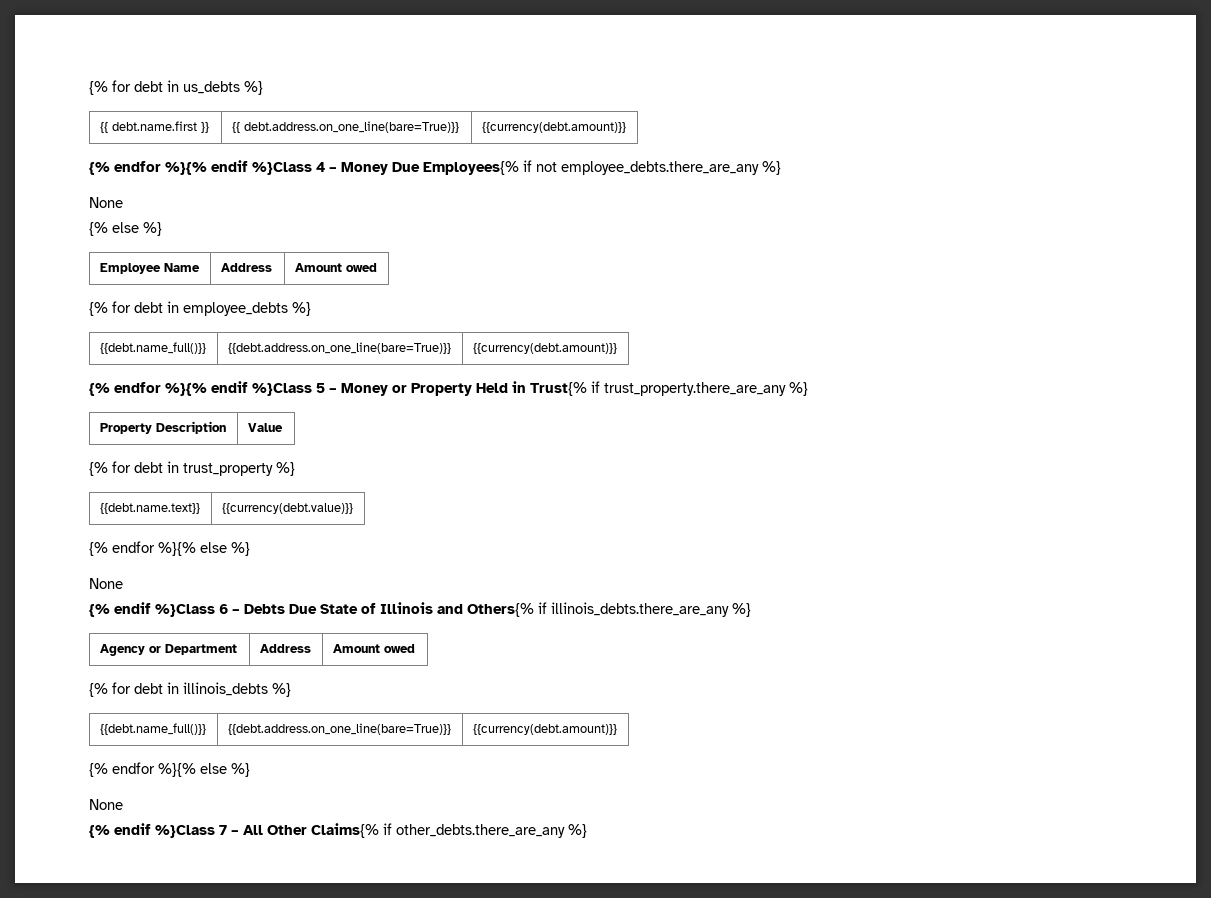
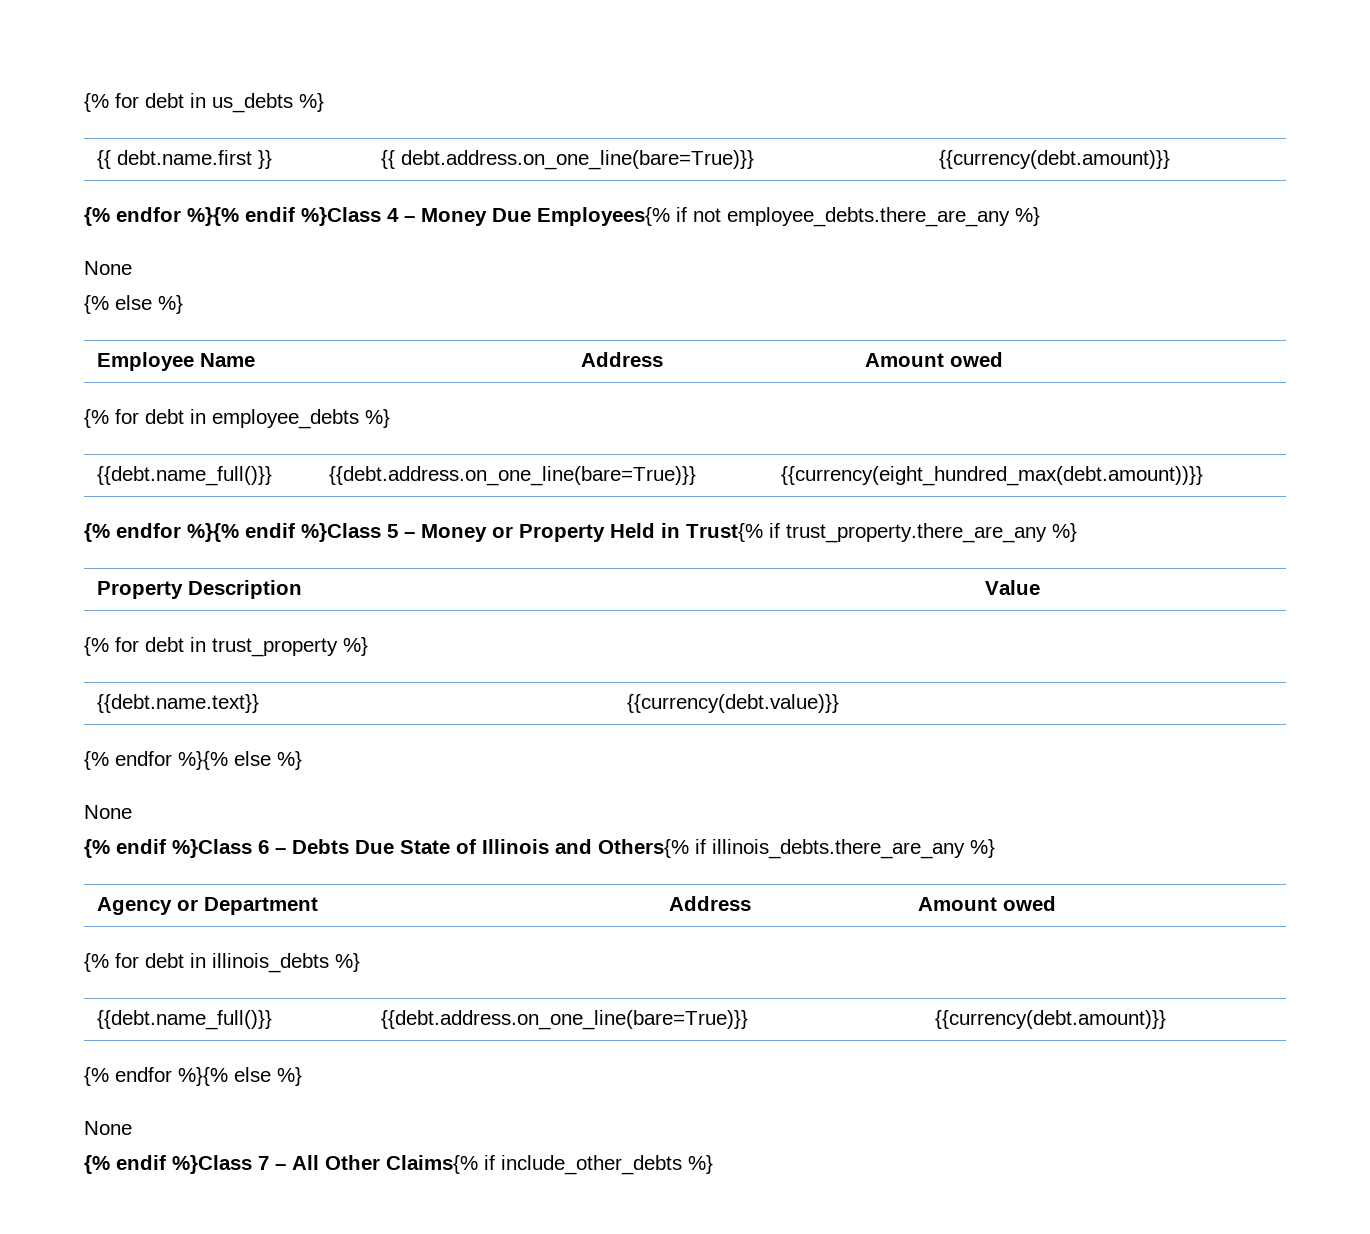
[472,343,617,354] {{currency(debt.amount)}} -> [780,466,1203,486] {{currency(eight_hundred_max(debt.amount))}}
[396,824,565,838] other_debts.there_are_any -> [501,1155,682,1175] include_other_debts

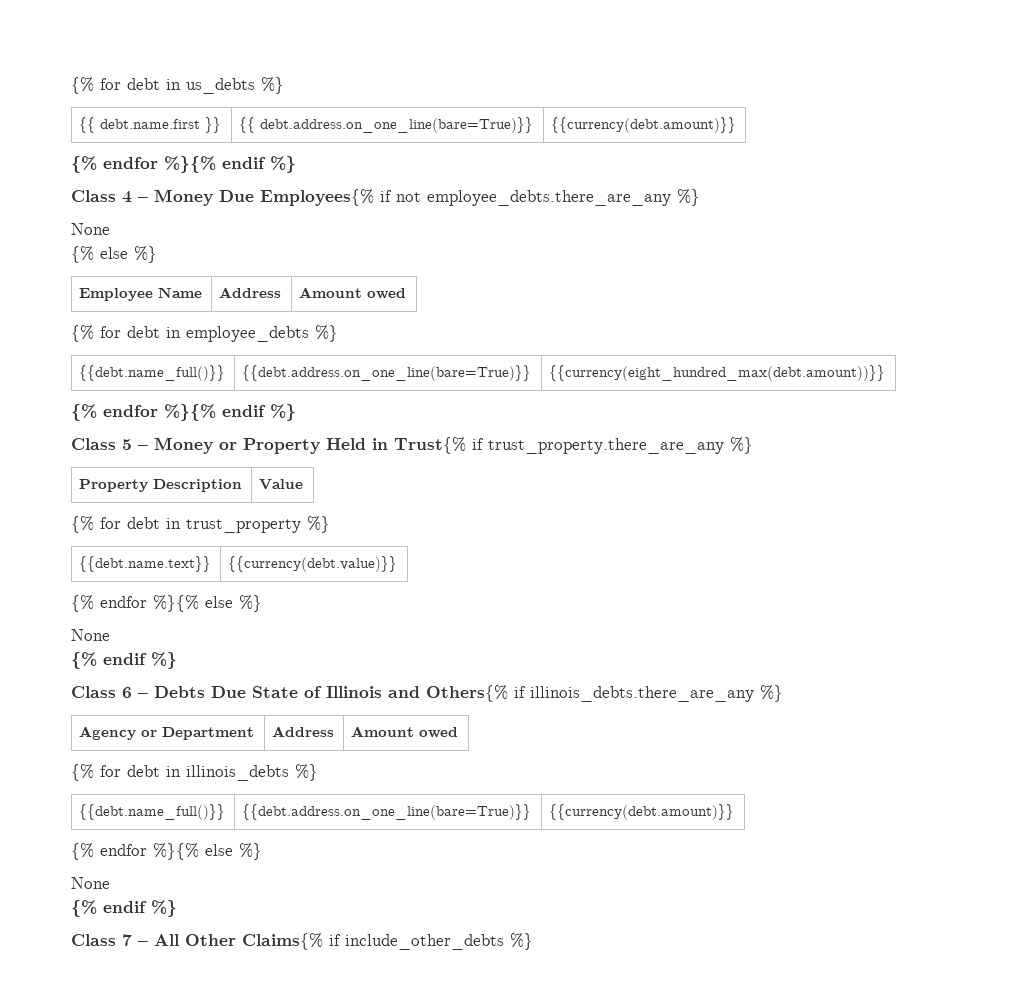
[301,207,381,226] %}Class -> [270,156,296,173] [71,190,116,202] %} // Class
[301,523,381,542] %}Class -> [270,404,296,421] [71,438,116,450] %} // Class
[172,839,252,858] %}Class -> [151,652,177,669] [71,686,116,698] %} // Class
[172,1155,252,1174] %}Class -> [151,900,177,917] [71,934,116,946] %} // Class

